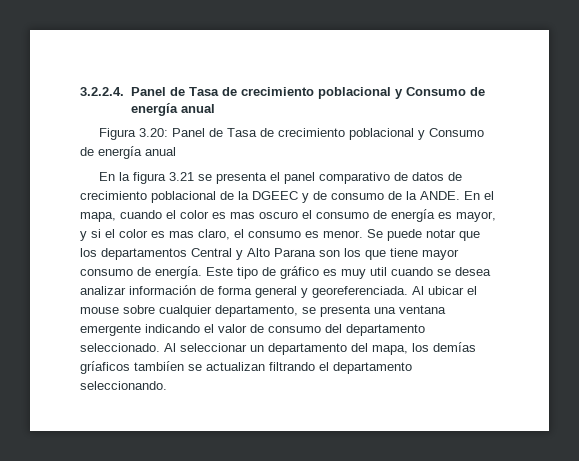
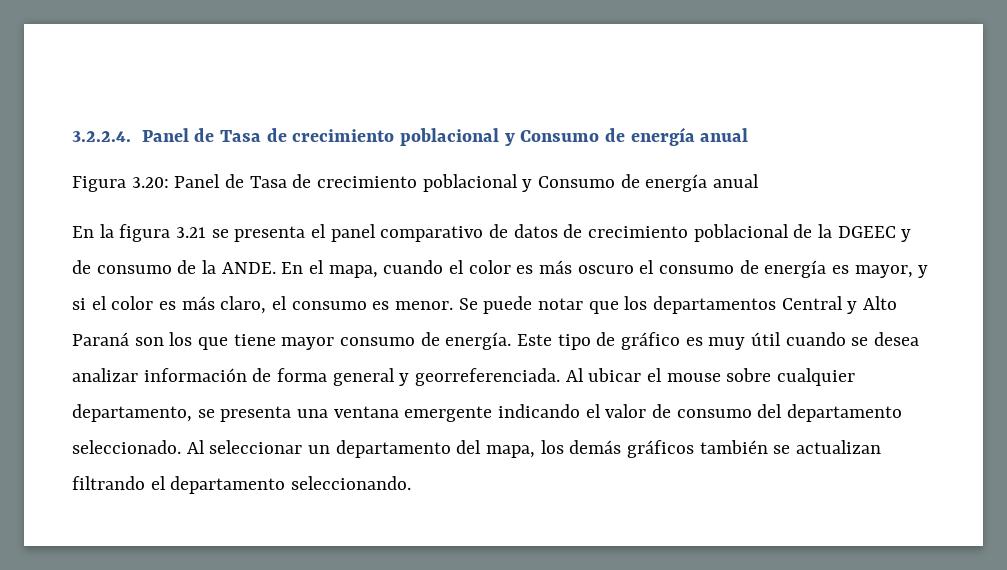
[230,212,255,219] mas -> [539,260,573,274] más
[169,231,194,238] mas -> [181,296,215,310] más
[274,248,316,257] Parana -> [72,332,129,346] Paraná
[370,267,387,276] util -> [751,332,782,346] útil
[312,286,408,298] georeferenciada. -> [415,368,561,386] georreferenciada.
[433,342,476,352] [80,361,184,374] demías gríaficos tambiíen -> [569,440,768,458] demás gráficos también

